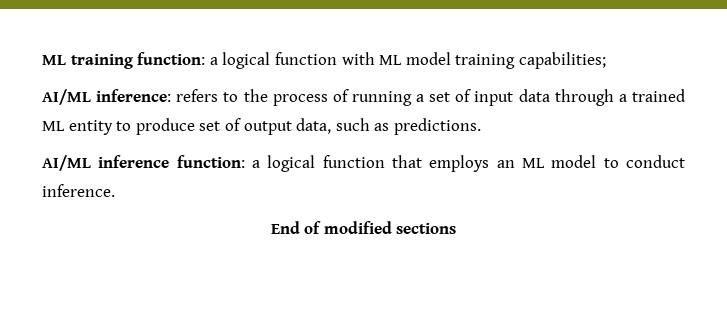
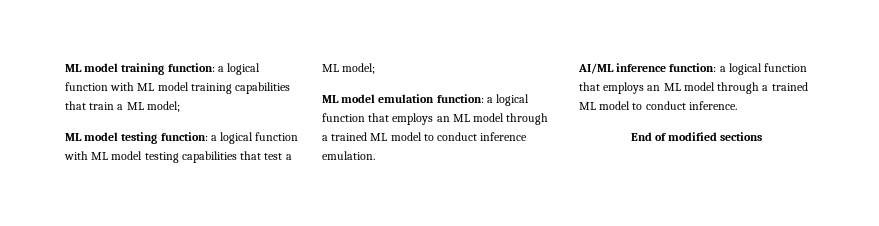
[42,55,66,65] ML -> [65,63,119,72] ML model
[518,52,606,69] [42,89,685,106] [42,118,481,135] capabilities; // AI/ML inference: refers to the process of running a set of input data through a trained ML entity to produce set of output data, such as predictions. -> [235,82,291,94] [65,101,180,112] [65,132,299,144] [64,151,292,163] [322,63,376,74] [322,94,530,106] [322,113,549,125] [322,132,528,141] [322,151,375,160] capabilities that train a ML model; // ML model testing function: a logical function with ML model testing capabilities that test a ML model; // ML model emulation function: a logical function that employs an ML model through a trained ML model to conduct inference emulation.
(597, 161) none -> [717,82,808,94] [579,101,631,110] through a trained ML model

